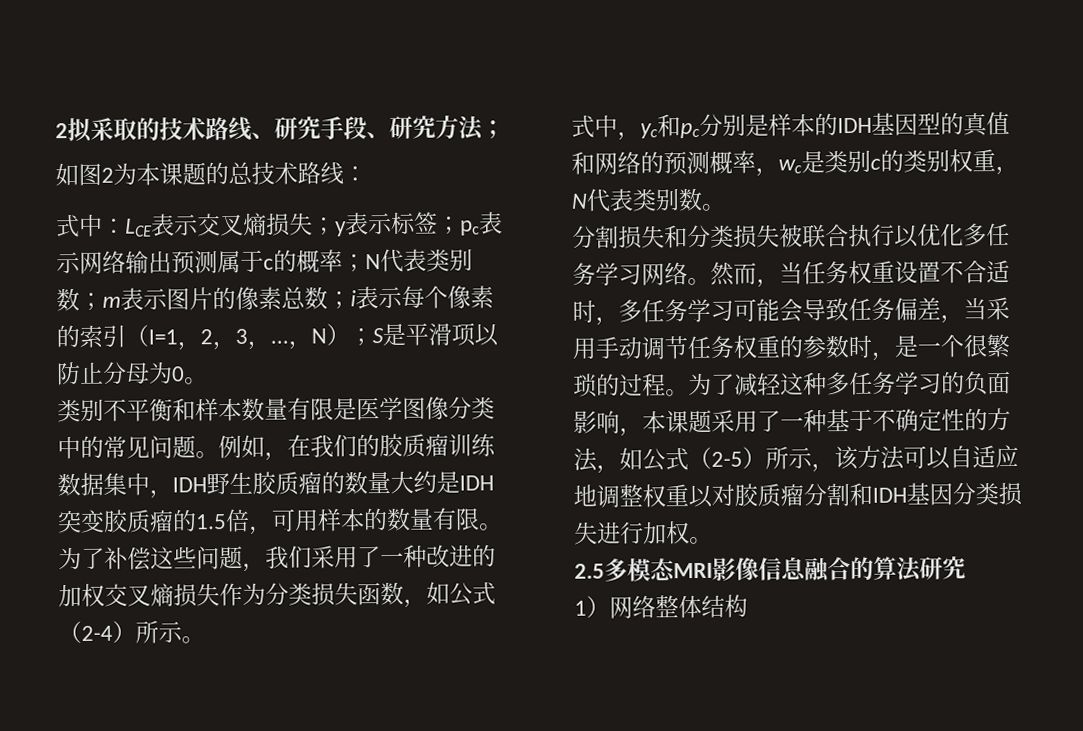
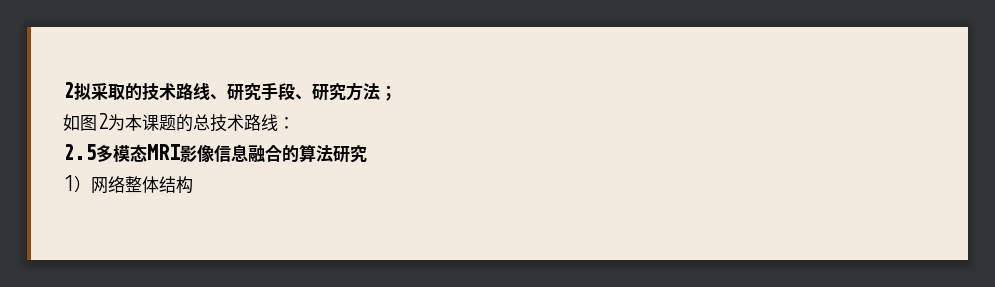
[56,211,503,238] [56,248,473,275] [56,285,494,312] [56,322,499,351] [56,361,208,386] [57,396,495,423] [57,433,496,461] [57,470,494,499] [57,507,503,535] [58,544,496,572] [58,581,496,608] [58,620,205,644] [571,111,1010,141] [571,149,1019,177] [571,187,726,212] [572,222,1010,249] [572,259,1010,288] [572,296,1010,326] [572,333,1010,361] [573,370,1011,398] [573,407,1011,437] [573,444,1019,474] [573,481,1022,509] [574,521,713,545] // 式中：LCE表示交叉熵损失；y表示标签；pc表示网络输出预测属于c的概率；N代表类别数；m表示图片的像素总数；i表示每个像素的索引（I=1，2，3，...，N）；S是平滑项以防止分母为0。 // 类别不平衡和样本数量有限是医学图像分类中的常见问题。例如，在我们的胶质瘤训练数据集中，IDH野生胶质瘤的数量大约是IDH突变胶质瘤的1.5倍，可用样本的数量有限。为了补偿这些问题，我们采用了一种改进的加权交叉熵损失作为分类损失函数，如公式（2-4）所示。 // 式中，yc和pc分别是样本的IDH基因型的真值和网络的预测概率，wc是类别c的类别权重，N代表类别数。 // 分割损失和分类损失被联合执行以优化多任务学习网络。然而，当任务权重设置不合适时，多任务学习可能会导致任务偏差，当采用手动调节任务权重的参数时，是一个很繁琐的过程。为了减轻这种多任务学习的负面影响，本课题采用了一种基于不确定性的方法，如公式（2-5）所示，该方法可以自适应地调整权重以对胶质瘤分割和IDH基因分类损失进行加权。 -> (295, 123) none

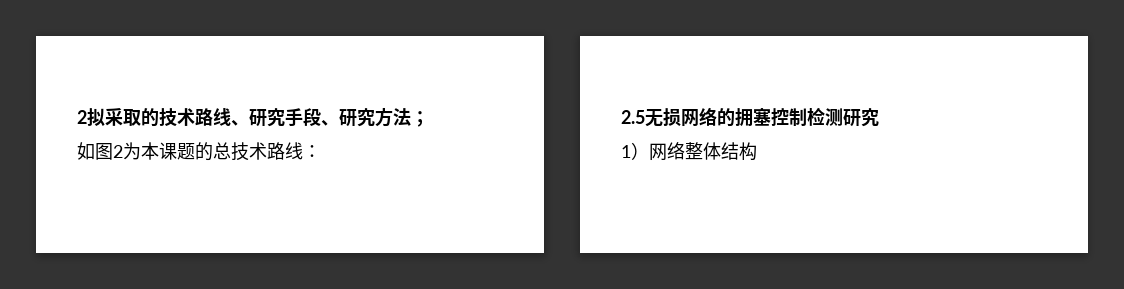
[96,144,333,163] 多模态MRI影像信息融合的算法 -> [645,107,843,127] 无损网络的拥塞控制检测

